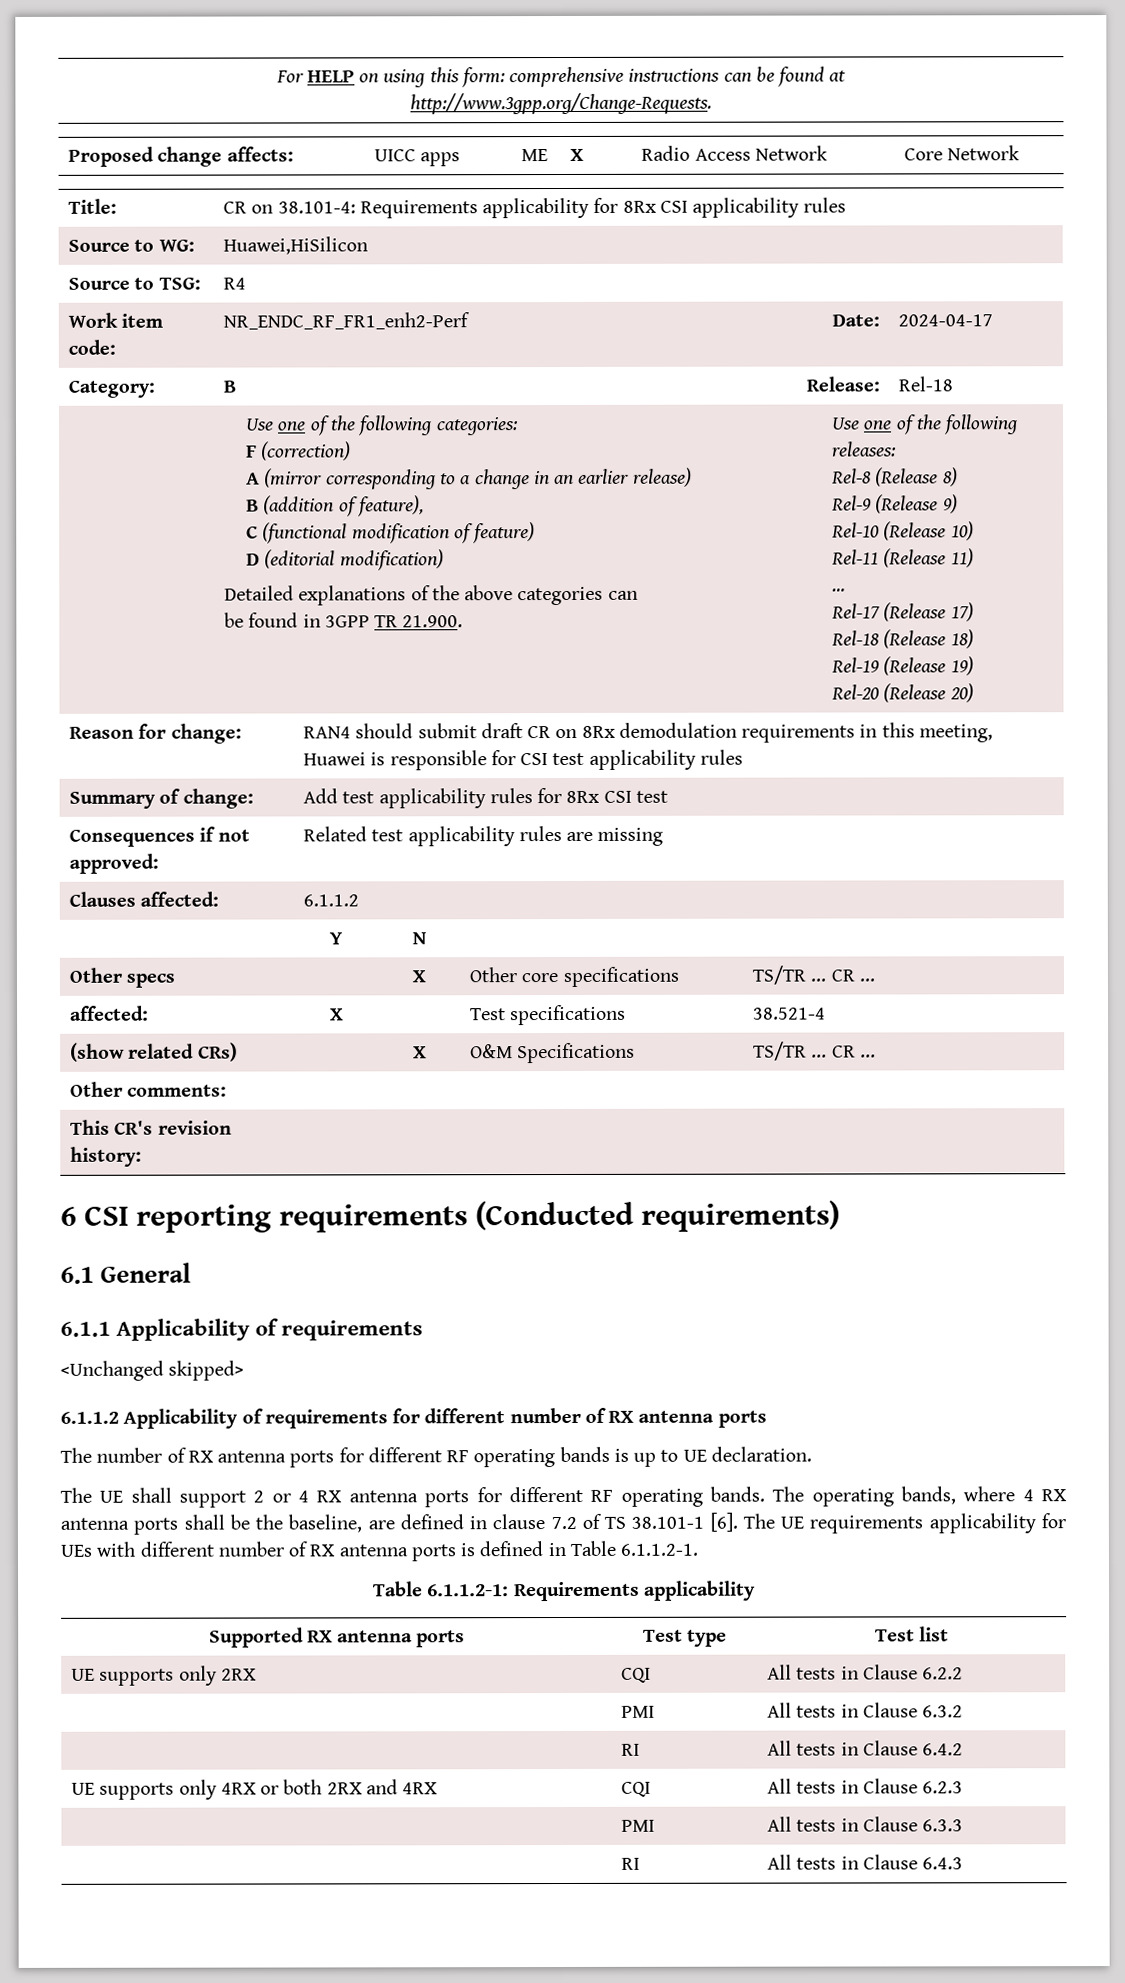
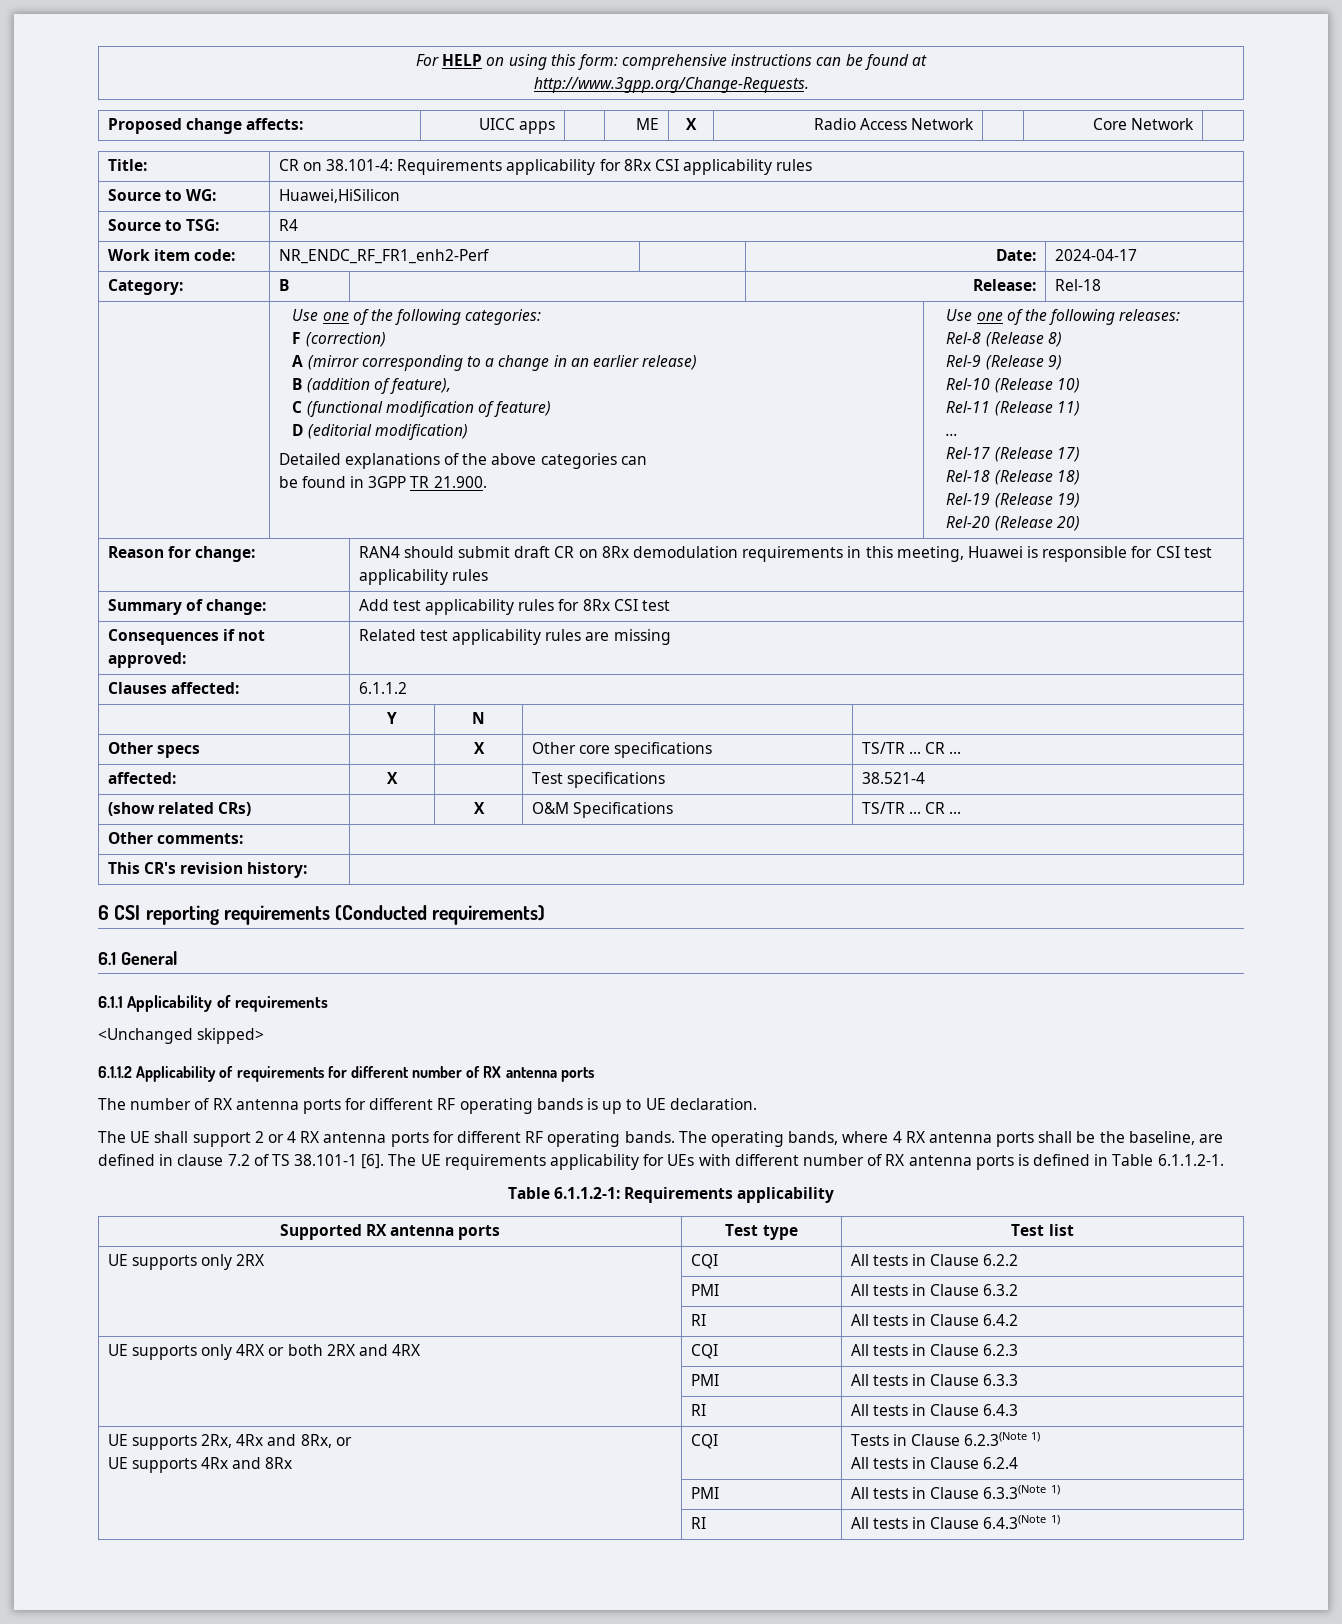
(964, 1863) none -> [107,1434,352,1450] [107,1457,293,1473] [690,1434,718,1449] [850,1432,1041,1446] [850,1457,1019,1469] [690,1487,719,1499] [850,1485,1060,1499] [690,1517,706,1529] [850,1515,1060,1529] // UE supports 2Rx, 4Rx and 8Rx, or // UE supports 4Rx and 8Rx | CQI | Tests in Clause 6.2.3(Note 1) // All tests in Clause 6.2.4 // | PMI | All tests in Clause 6.3.3(Note 1) // | RI | All tests in Clause 6.4.3(Note 1)

